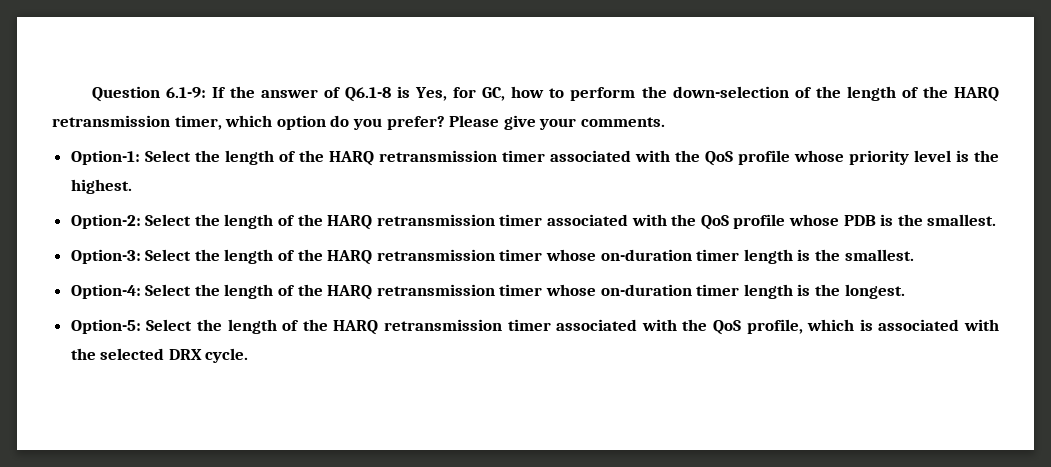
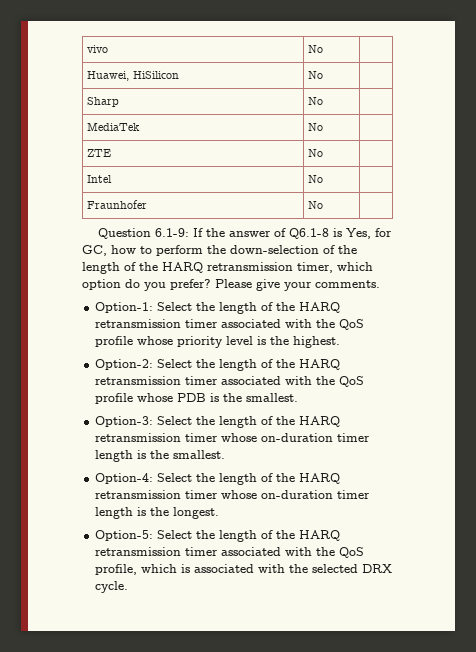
(91, 94) none -> [86,45,108,53] [307,45,323,53] [86,71,179,81] [307,71,323,79] [86,97,119,107] [307,97,323,105] [86,122,140,131] [307,123,323,131] [86,149,111,157] [307,149,323,157] [86,175,112,183] [307,175,323,183] [86,200,147,209] [307,201,323,209] vivo | No | // Huawei, HiSilicon | No | // Sharp | No | // MediaTek | No | // ZTE | No | // Intel | No | // Fraunhofer | No | //

